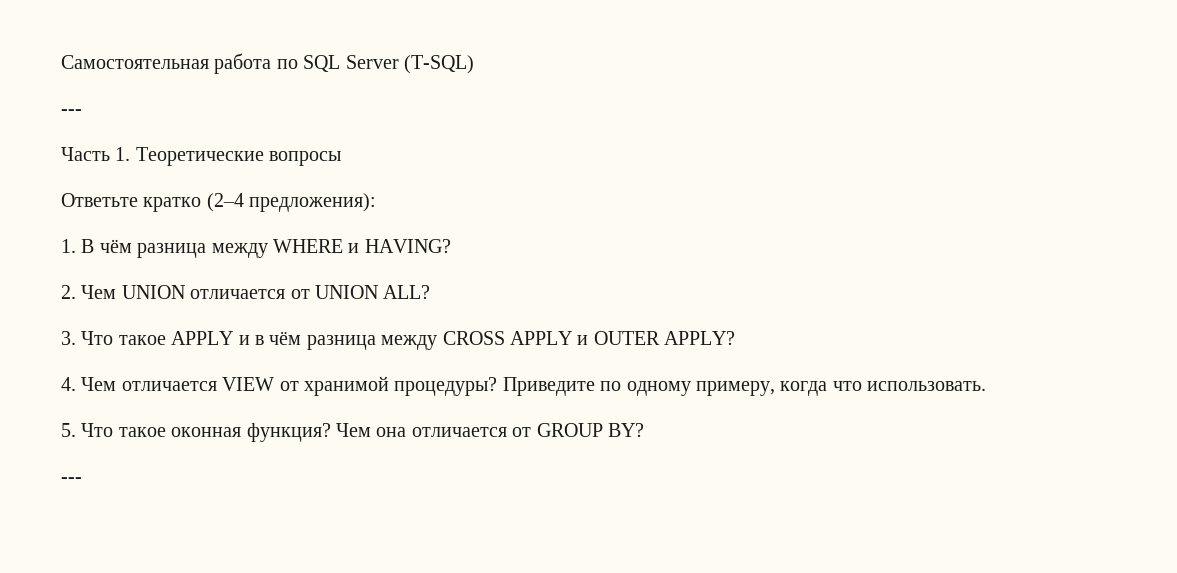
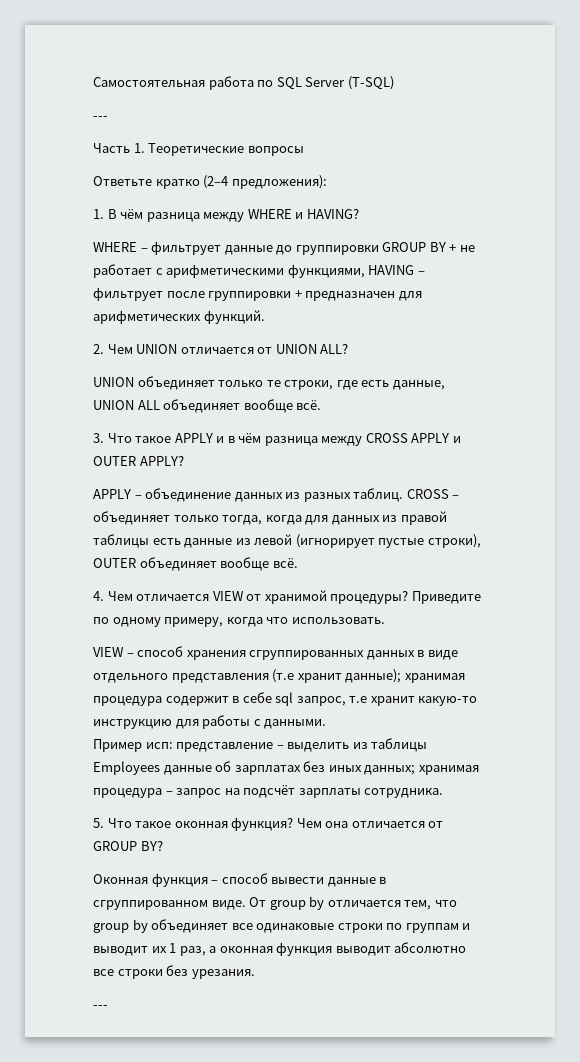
(451, 246) none -> [93,241,475,255] [93,264,425,278] [93,287,422,301] [93,310,265,324] // WHERE – фильтрует данные до группировки GROUP BY + не работает с арифметическими функциями, HAVING – фильтрует после группировки + предназначен для арифметических функций.
(431, 292) none -> [93,376,445,390] [93,399,322,413] // UNION объединяет только те строки, где есть данные, UNION ALL объединяет вообще всё.
(736, 338) none -> [93,488,460,502] [93,511,447,525] [93,534,481,548] [93,557,298,571] // APPLY – объединение данных из разных таблиц. CROSS – объединяет только тогда, когда для данных из правой таблицы есть данные из левой (игнорирует пустые строки), OUTER объединяет вообще всё.
(987, 386) none -> [93,646,458,660] [93,669,465,683] [93,692,478,706] [93,715,327,729] [93,738,428,752] [93,761,479,775] [93,785,444,798] // VIEW – способ хранения сгруппированных данных в виде отдельного представления (т.е хранит данные); хранимая процедура содержит в себе sql запрос, т.е хранит какую-то инструкцию для работы с данными. // Пример исп: представление – выделить из таблицы Employees данные об зарплатах без иных данных; хранимая процедура – запрос на подсчёт зарплаты сотрудника.
(644, 430) none -> [93,873,387,887] [93,896,457,910] [93,919,471,933] [93,942,467,956] [93,965,255,979] // Оконная функция – способ вывести данные в сгруппированном виде. От group by отличается тем, что group by объединяет все одинаковые строки по группам и выводит их 1 раз, а оконная функция выводит абсолютно все строки без урезания.

